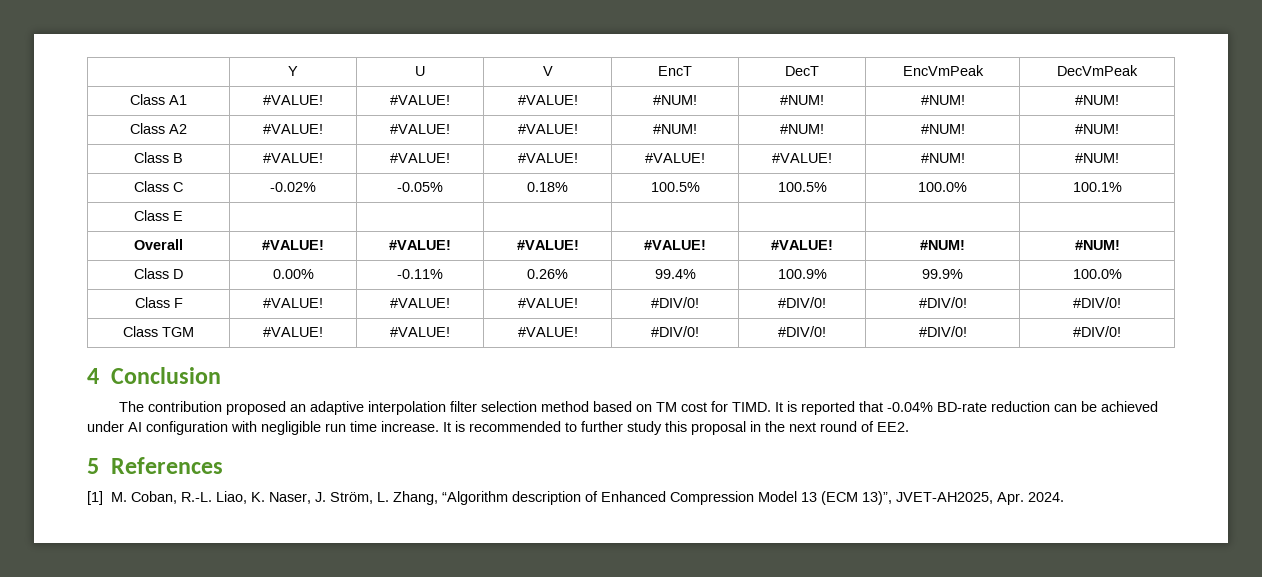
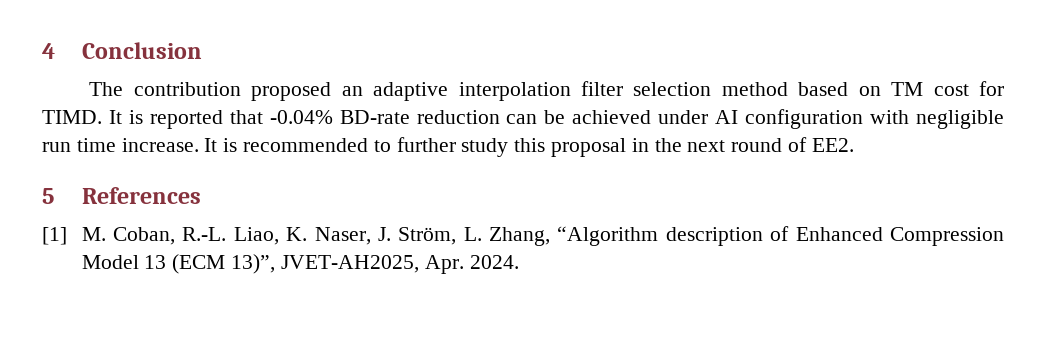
[288,66,298,76] [415,66,425,76] [542,66,553,76] [658,66,692,76] [785,66,819,76] [902,65,984,76] [1057,65,1138,76] [130,94,187,105] [263,95,323,105] [390,95,450,105] [517,95,578,105] [653,95,697,105] [780,95,824,105] [920,95,965,105] [1075,95,1119,105] [130,123,187,134] [263,124,323,134] [390,124,450,134] [517,124,578,134] [653,124,697,134] [780,124,824,134] [920,124,965,134] [1075,124,1119,134] [134,152,183,163] [263,153,323,163] [390,153,450,163] [517,153,578,163] [645,153,705,163] [772,153,832,163] [920,153,965,163] [1075,153,1119,163] [134,181,183,192] [270,182,316,192] [397,182,443,192] [527,182,568,192] [650,182,700,192] [777,182,827,192] [918,182,967,192] [1072,182,1122,192] [134,210,183,221] [134,239,183,250] [262,240,324,250] [389,240,451,250] [516,240,579,250] [644,240,706,250] [771,240,833,250] [920,240,965,250] [1074,240,1120,250] [134,268,183,279] [272,269,314,279] [397,269,443,279] [527,269,568,279] [654,269,696,279] [777,269,827,279] [922,269,963,279] [1072,269,1122,279] [134,297,183,308] [263,298,323,308] [390,298,450,308] [517,298,578,308] [651,297,699,308] [778,297,826,308] [918,297,967,308] [1073,297,1121,308] [123,326,194,337] [263,327,323,337] [390,327,450,337] [517,327,578,337] [651,326,699,337] [778,326,826,337] [918,326,967,337] [1073,326,1121,337] | Y | U | V | EncT | DecT | EncVmPeak | DecVmPeak // Class A1 | #VALUE! | #VALUE! | #VALUE! | #NUM! | #NUM! | #NUM! | #NUM! // Class A2 | #VALUE! | #VALUE! | #VALUE! | #NUM! | #NUM! | #NUM! | #NUM! // Class B | #VALUE! | #VALUE! | #VALUE! | #VALUE! | #VALUE! | #NUM! | #NUM! // Class C | -0.02% | -0.05% | 0.18% | 100.5% | 100.5% | 100.0% | 100.1% // Class E | | | | | | | // Overall | #VALUE! | #VALUE! | #VALUE! | #VALUE! | #VALUE! | #NUM! | #NUM! // Class D | 0.00% | -0.11% | 0.26% | 99.4% | 100.9% | 99.9% | 100.0% // Class F | #VALUE! | #VALUE! | #VALUE! | #DIV/0! | #DIV/0! | #DIV/0! | #DIV/0! // Class TGM | #VALUE! | #VALUE! | #VALUE! | #DIV/0! | #DIV/0! | #DIV/0! | #DIV/0! // -> (42, 51) none

